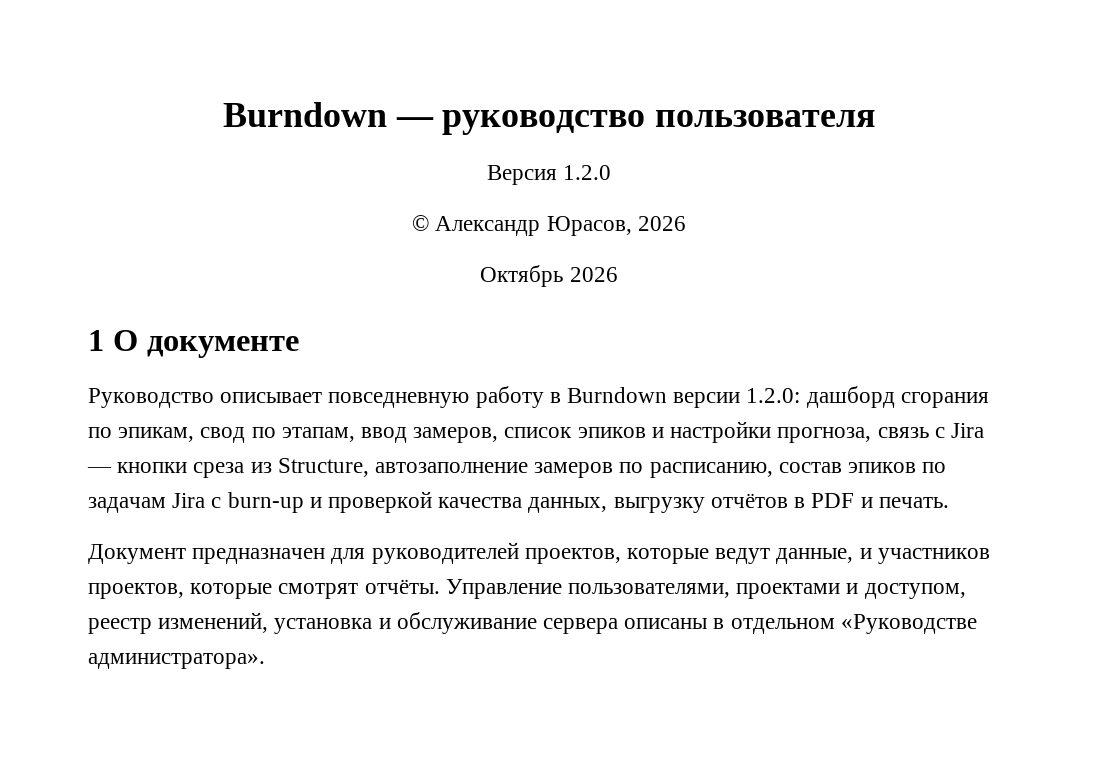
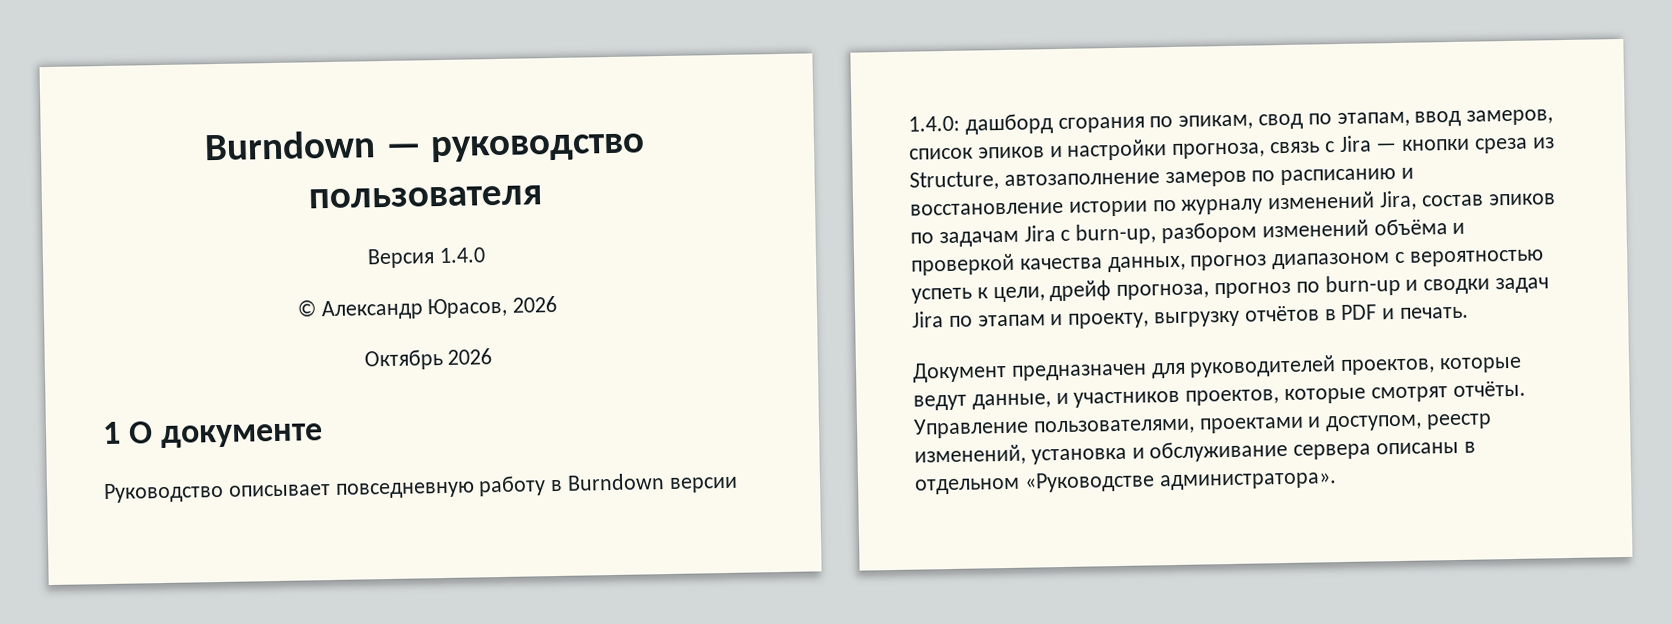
[563,165,612,180] 1.2.0 -> [438,247,486,264] 1.4.0
[746,388,801,403] 1.2.0: -> [908,115,960,132] 1.4.0:
[649,462,773,478] расписанию, -> [1280,167,1415,186] [910,190,1418,217] расписанию и восстановление истории по журналу изменений Jira,
[227,491,608,513] burn-up и проверкой качества данных, -> [1075,218,1466,245] [911,249,1544,276] [911,274,1550,304] [912,311,1150,329] burn-up, разбором изменений объёма и проверкой качества данных, прогноз диапазоном с вероятностью успеть к цели, дрейф прогноза, прогноз по burn-up и сводки задач Jira по этапам и проекту,

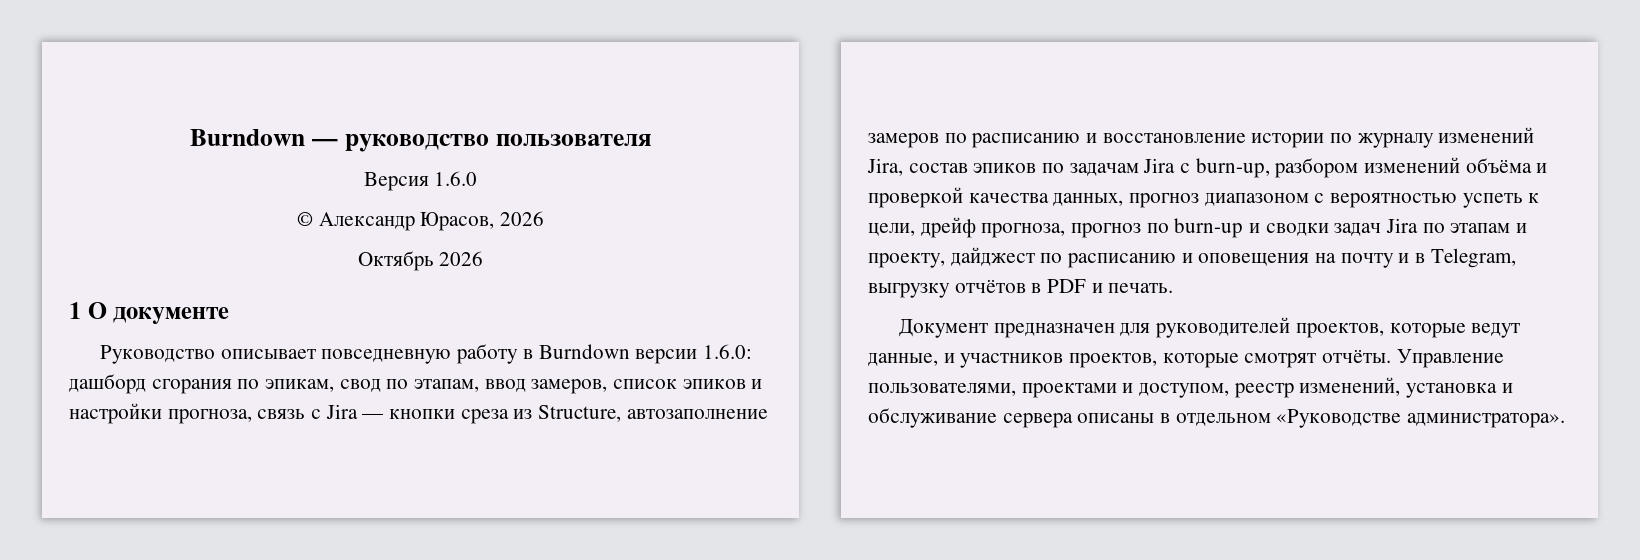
[438,247,486,264] 1.4.0 -> [434,171,478,186] 1.6.0
[908,115,960,132] 1.4.0: -> [702,344,752,359] 1.6.0:
(1150, 320) none -> [950,247,1516,268] дайджест по расписанию и оповещения на почту и в Telegram,

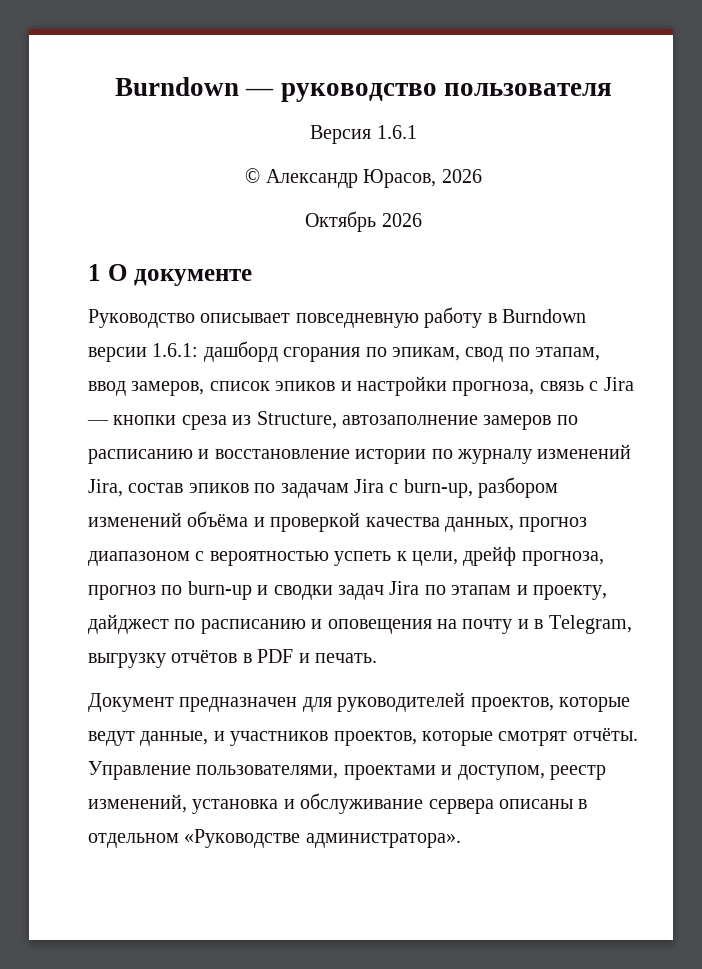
[434,171,478,186] 1.6.0 -> [376,125,417,139] 1.6.1
[702,344,752,359] 1.6.0: -> [152,343,199,357] 1.6.1:

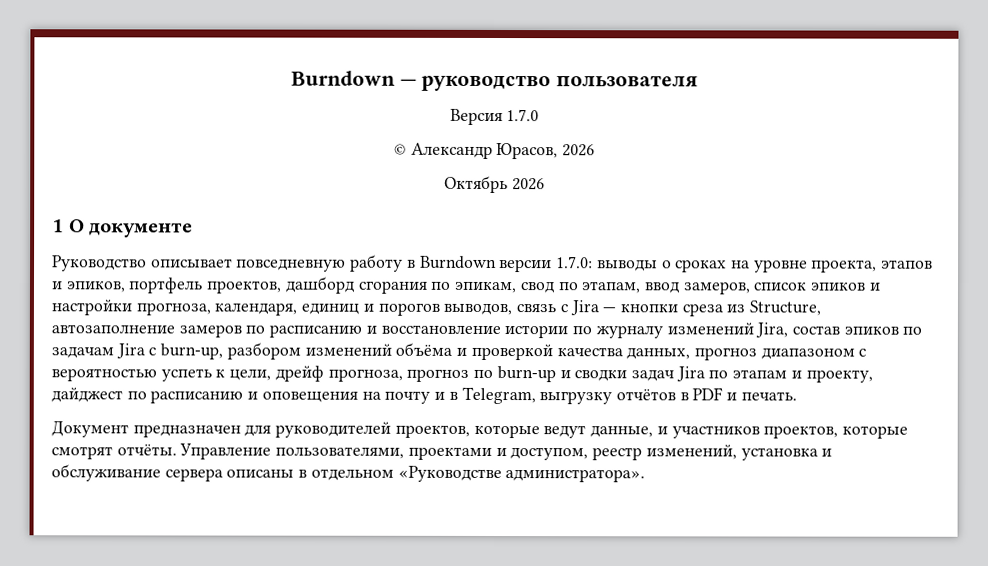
[376,125,417,139] 1.6.1 -> [506,109,540,122] 1.7.0
[152,343,199,357] 1.6.1: -> [556,256,934,273] [51,277,283,294] 1.7.0: выводы о сроках на уровне проекта, этапов и эпиков, портфель проектов,
(535, 388) none -> [214,302,513,316] календаря, единиц и порогов выводов,

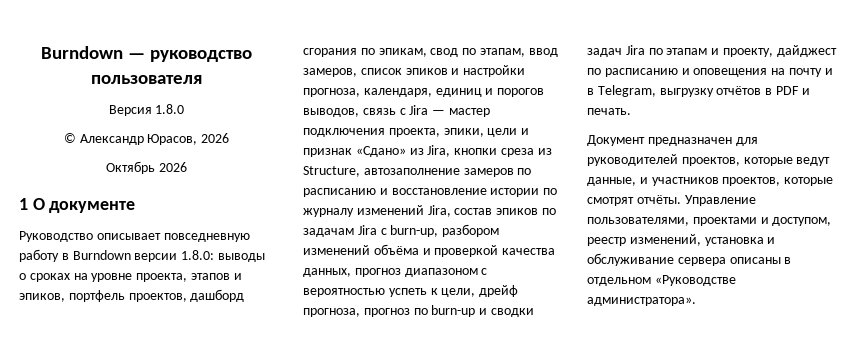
[506,109,540,122] 1.7.0 -> [155,104,185,114] 1.8.0
[556,256,594,269] 1.7.0: -> [181,250,215,260] 1.8.0:
(617, 310) none -> [448,108,490,117] [303,128,530,137] [303,145,451,157] мастер подключения проекта, эпики, цели и признак «Сдано» из Jira,

